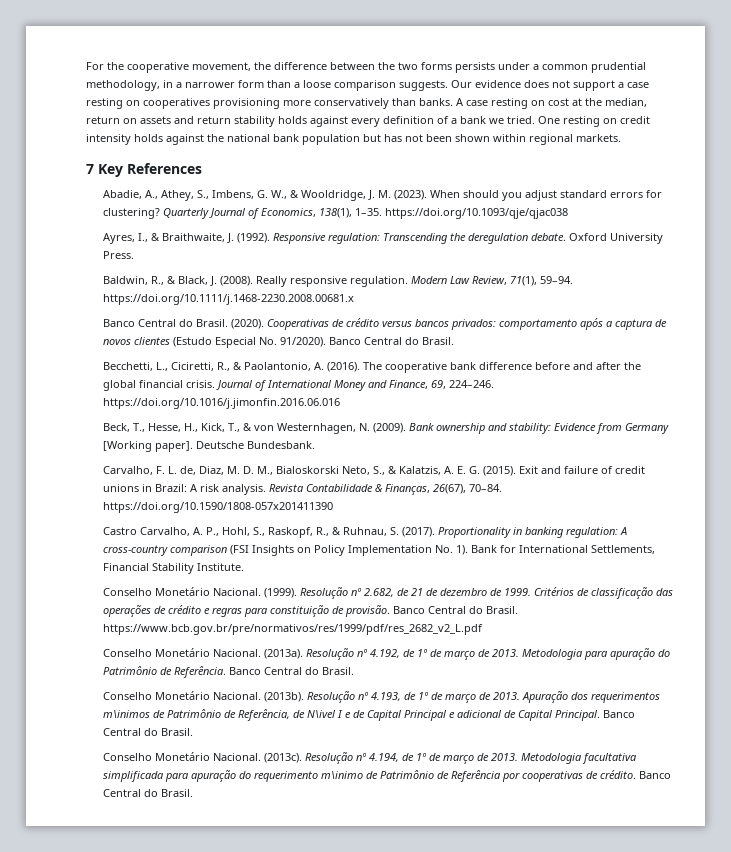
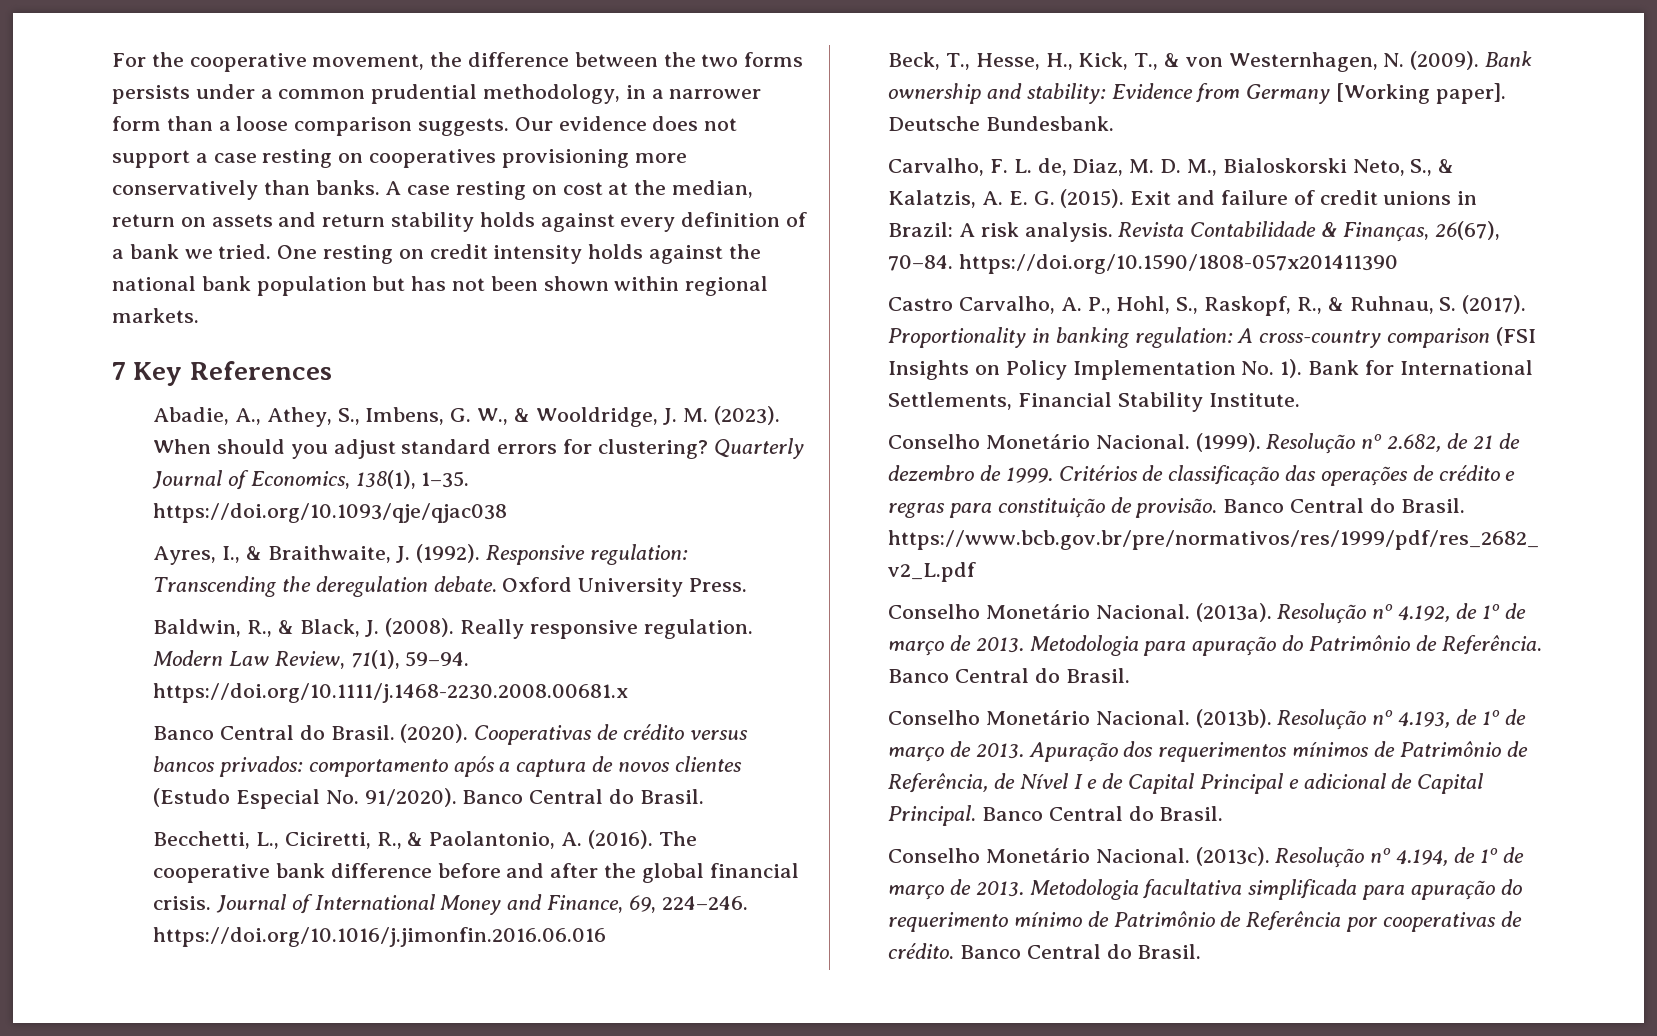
[102,710,150,718] m\inimos -> [1292,742,1370,757] mínimos
[306,710,336,718] N\ivel -> [1019,773,1068,789] Nível
[320,771,363,779] m\inimo -> [1014,912,1083,927] mínimo

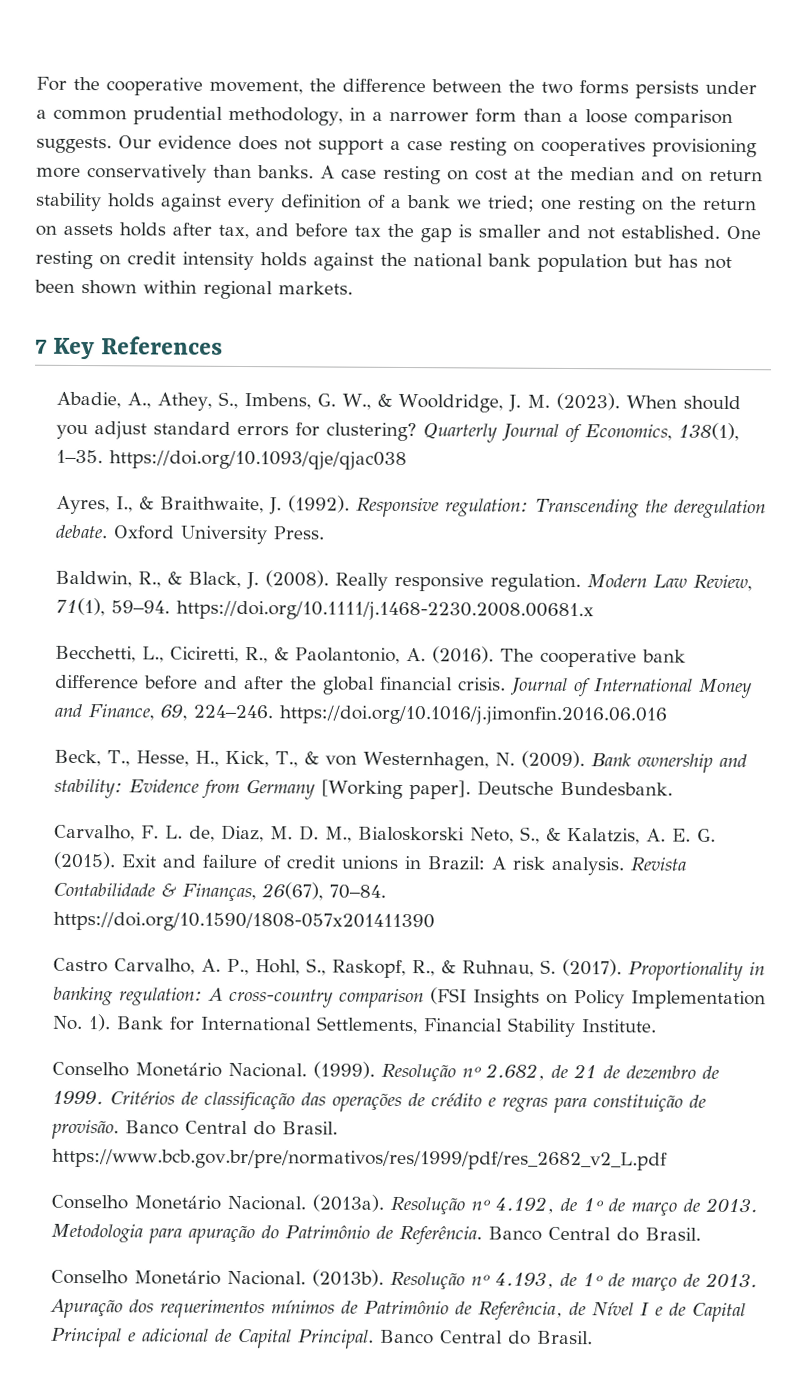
[672,180,754,198] [112,212,317,227] median, return on assets and -> [570,167,703,182] median and on
[218,244,272,259] tried. -> [487,195,757,215] [35,222,720,243] tried; one resting on the return on assets holds after tax, and before tax the gap is smaller and not established.
[153,724,748,745] [153,756,742,777] [153,788,704,809] // Banco Central do Brasil. (2020). Cooperativas de crédito versus bancos privados: comportamento após a captura de novos clientes (Estudo Especial No. 91/2020). Banco Central do Brasil. -> (594, 611) none
[888,847,1524,868] [888,879,1522,900] [888,911,1522,932] [888,943,1202,959] // Conselho Monetário Nacional. (2013c). Resolução nº 4.194, de 1º de março de 2013. Metodologia facultativa simplificada para apuração do requerimento mínimo de Patrimônio de Referência por cooperativas de crédito. Banco Central do Brasil. -> (593, 1337) none

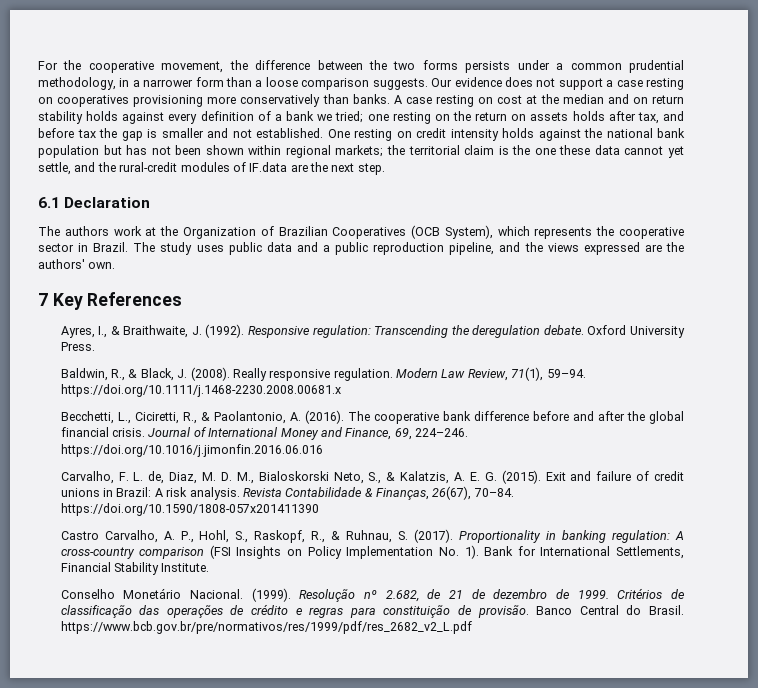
[278,281,353,295] [35,336,224,360] [55,391,741,413] [55,421,739,444] [55,449,407,471] markets. // 7 Key References // Abadie, A., Athey, S., Imbens, G. W., & Wooldridge, J. M. (2023). When should you adjust standard errors for clustering? Quarterly Journal of Economics, 138(1), 1–35. https://doi.org/10.1093/qje/qjac038 -> [335,145,684,158] [38,162,385,175] [38,197,151,208] [38,225,684,239] [38,242,684,255] [38,259,116,269] [38,292,183,310] markets; the territorial claim is the one these data cannot yet settle, and the rural-credit modules of IF.data are the next step. // 6.1 Declaration // The authors work at the Organization of Brazilian Cooperatives (OCB System), which represents the cooperative sector in Brazil. The study uses public data and a public reproduction pipeline, and the views expressed are the authors' own. // 7 Key References
[53,749,747,773] [53,778,673,800] // Beck, T., Hesse, H., Kick, T., & von Westernhagen, N. (2009). Bank ownership and stability: Evidence from Germany [Working paper]. Deutsche Bundesbank. -> (323, 450) none
[50,1194,758,1216] [50,1223,701,1246] [50,1269,758,1291] [49,1298,746,1323] [50,1327,593,1349] // Conselho Monetário Nacional. (2013a). Resolução nº 4.192, de 1º de março de 2013. Metodologia para apuração do Patrimônio de Referência. Banco Central do Brasil. // Conselho Monetário Nacional. (2013b). Resolução nº 4.193, de 1º de março de 2013. Apuração dos requerimentos mínimos de Patrimônio de Referência, de Nível I e de Capital Principal e adicional de Capital Principal. Banco Central do Brasil. -> (472, 627) none

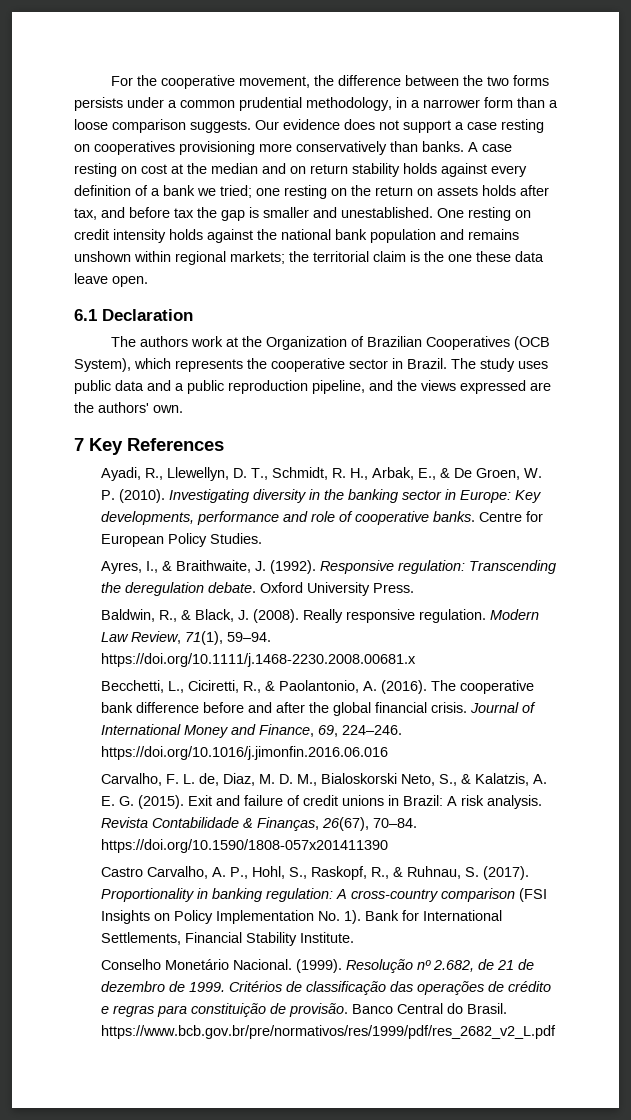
[232,128,323,138] not established. -> [341,207,433,218] unestablished.
[103,145,244,155] but has not been shown -> [440,229,519,240] [74,251,131,262] and remains unshown
[624,146,684,158] [38,162,385,175] cannot yet settle, and the rural-credit modules of IF.data are the next step. -> [74,273,148,287] leave open.
(183, 299) none -> [100,467,542,481] [100,489,541,503] [100,511,543,525] [100,533,262,547] // Ayadi, R., Llewellyn, D. T., Schmidt, R. H., Arbak, E., & De Groen, W. P. (2010). Investigating diversity in the banking sector in Europe: Key developments, performance and role of cooperative banks. Centre for European Policy Studies.

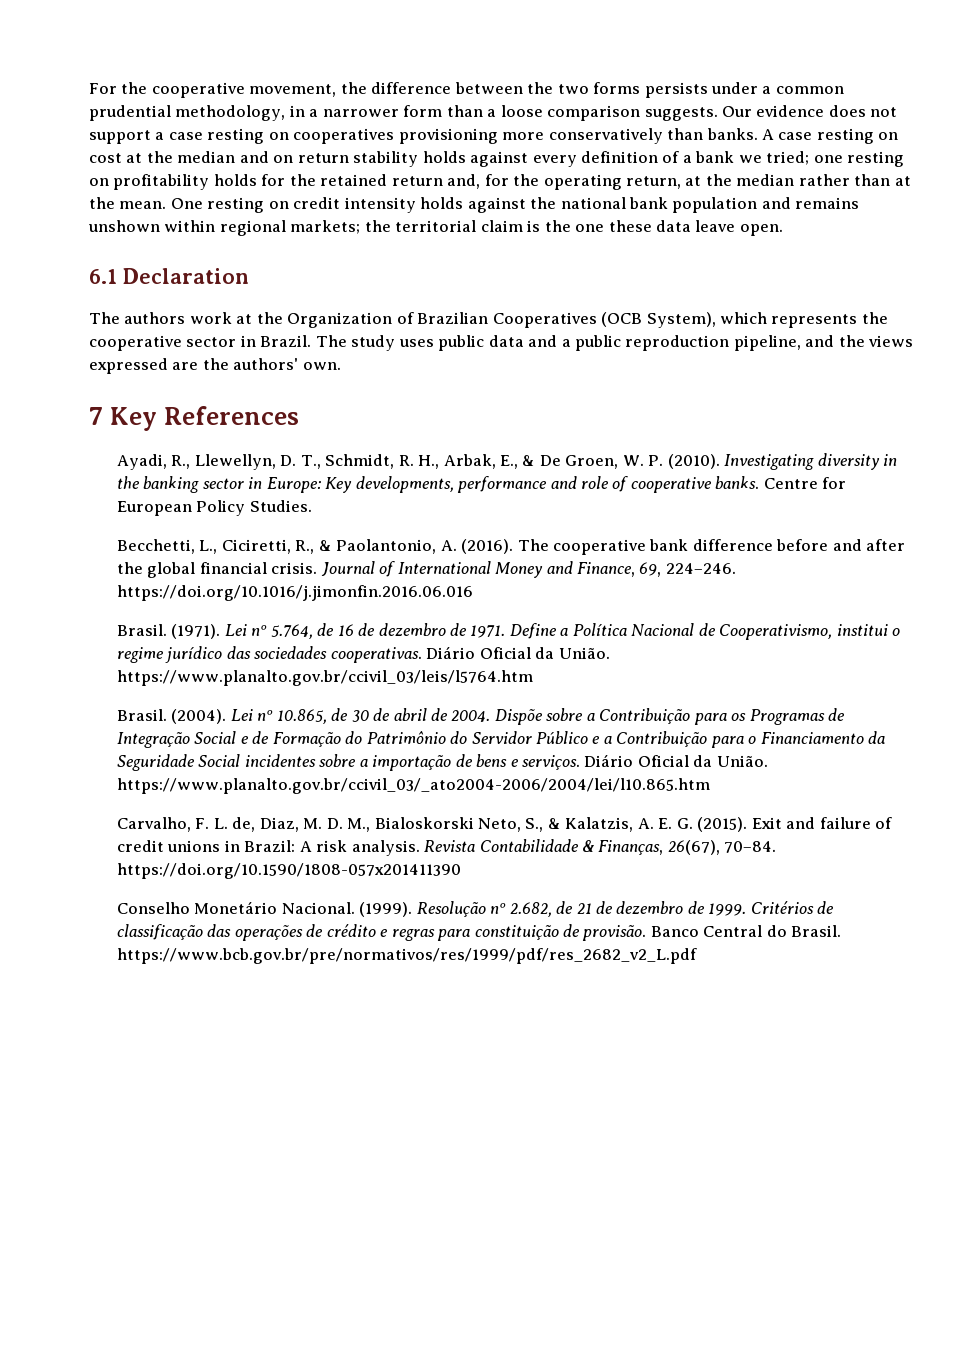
[351,185,549,196] [74,207,433,221] the return on assets holds after tax, and before tax the gap is smaller and unestablished. -> [113,174,911,190] [89,197,167,209] profitability holds for the retained return and, for the operating return, at the median rather than at the mean.
[100,560,556,574] [100,582,414,596] [100,609,539,623] [100,631,271,645] [100,653,416,667] // Ayres, I., & Braithwaite, J. (1992). Responsive regulation: Transcending the deregulation debate. Oxford University Press. // Baldwin, R., & Black, J. (2008). Really responsive regulation. Modern Law Review, 71(1), 59–94. https://doi.org/10.1111/j.1468-2230.2008.00681.x -> (312, 506) none
(388, 753) none -> [116,623,901,640] [116,646,610,663] [116,670,533,686] [116,708,846,725] [116,731,886,748] [116,754,768,771] [116,778,710,794] // Brasil. (1971). Lei nº 5.764, de 16 de dezembro de 1971. Define a Política Nacional de Cooperativismo, institui o regime jurídico das sociedades cooperativas. Diário Oficial da União. https://www.planalto.gov.br/ccivil_03/leis/l5764.htm // Brasil. (2004). Lei nº 10.865, de 30 de abril de 2004. Dispõe sobre a Contribuição para os Programas de Integração Social e de Formação do Patrimônio do Servidor Público e a Contribuição para o Financiamento da Seguridade Social incidentes sobre a importação de bens e serviços. Diário Oficial da União. https://www.planalto.gov.br/ccivil_03/_ato2004-2006/2004/lei/l10.865.htm
[100,866,529,880] [100,888,547,902] [100,910,502,924] [100,932,354,946] // Castro Carvalho, A. P., Hohl, S., Raskopf, R., & Ruhnau, S. (2017). Proportionality in banking regulation: A cross-country comparison (FSI Insights on Policy Implementation No. 1). Bank for International Settlements, Financial Stability Institute. -> (461, 871) none

